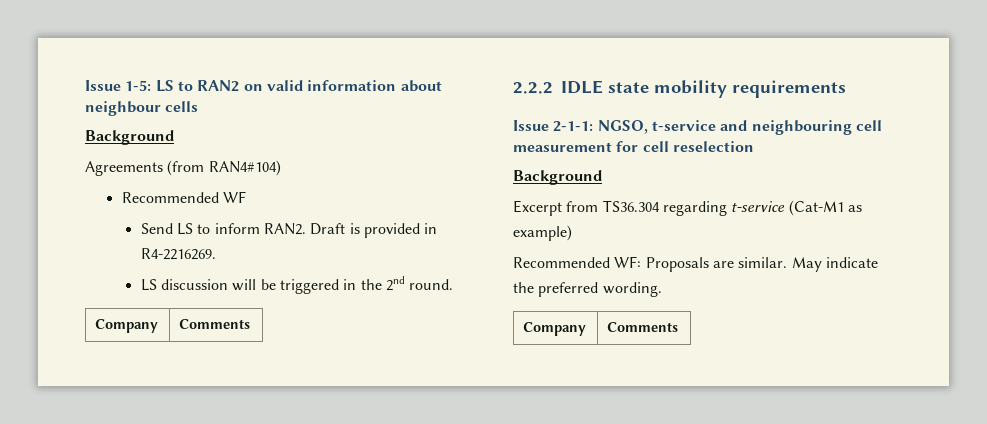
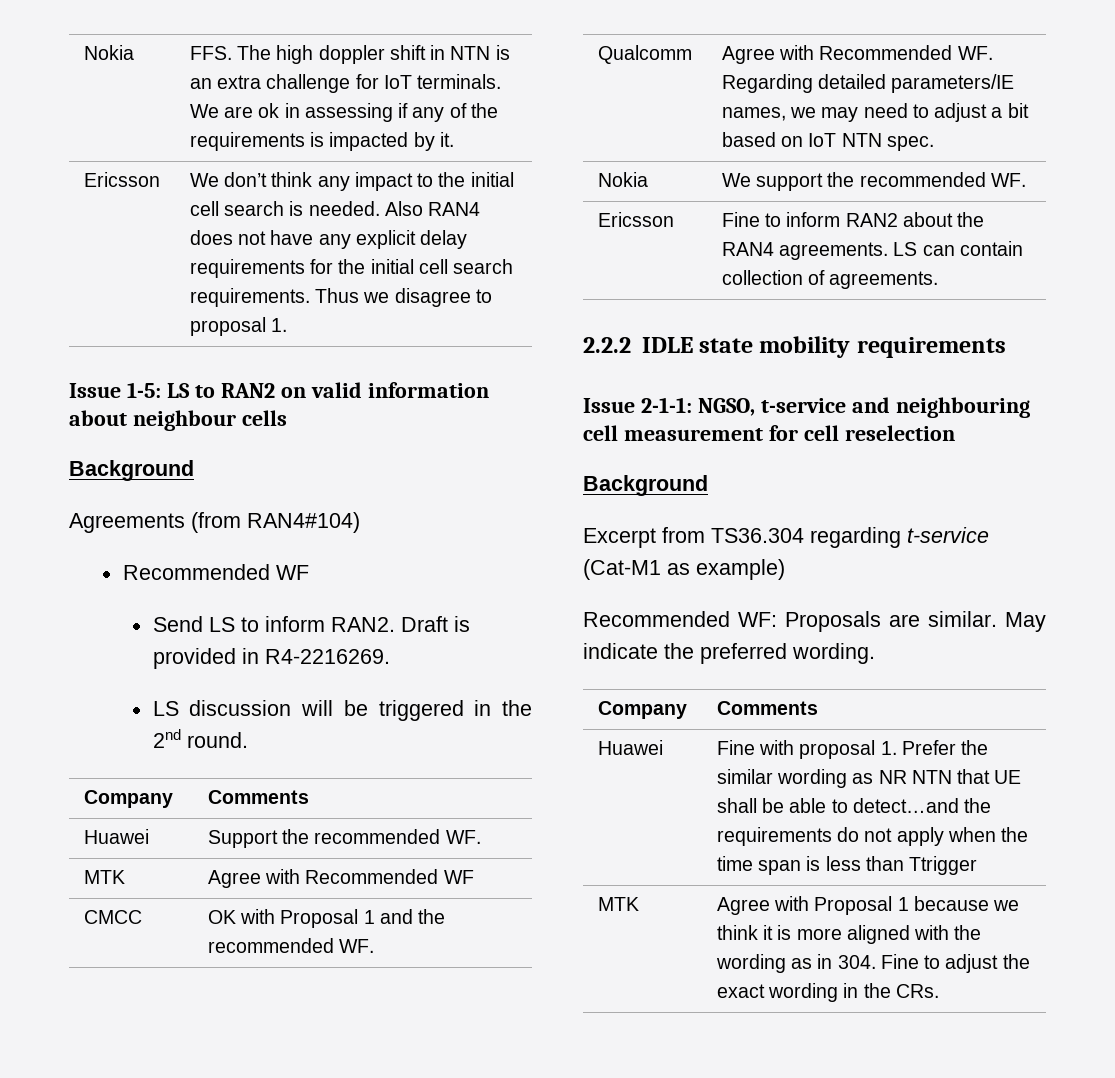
(85, 85) none -> [83,45,134,60] [189,45,510,64] [189,74,502,93] [189,103,498,122] [189,132,454,151] [83,172,160,187] [189,172,514,191] [189,201,481,216] [189,230,468,249] [189,259,514,278] [189,288,492,307] [189,317,288,336] Nokia | FFS. The high doppler shift in NTN is an extra challenge for IoT terminals. We are ok in assessing if any of the requirements is impacted by it. // Ericsson | We don’t think any impact to the initial cell search is needed. Also RAN4 does not have any explicit delay requirements for the initial cell search requirements. Thus we disagree to proposal 1. //
(251, 324) none -> [83,829,149,844] [207,829,481,848] [83,870,125,884] [207,869,474,888] [83,910,142,924] [207,909,446,928] [207,938,375,953] [597,45,692,64] [721,45,993,64] [721,74,1015,93] [721,103,1029,122] [721,132,934,151] [597,172,648,187] [721,172,1026,191] [597,212,674,227] [721,212,985,227] [721,241,1023,260] [721,270,939,289] // Huawei | Support the recommended WF. // MTK | Agree with Recommended WF // CMCC | OK with Proposal 1 and the recommended WF. // Qualcomm | Agree with Recommended WF. Regarding detailed parameters/IE names, we may need to adjust a bit based on IoT NTN spec. // Nokia | We support the recommended WF. // Ericsson | Fine to inform RAN2 about the RAN4 agreements. LS can contain collection of agreements.
(679, 327) none -> [597,740,663,755] [716,740,989,759] [716,769,1022,788] [716,798,992,813] [716,827,1029,846] [716,856,978,875] [597,897,639,911] [716,896,1020,915] [716,925,982,944] [715,954,1030,973] [716,983,939,1002] // Huawei | Fine with proposal 1. Prefer the similar wording as NR NTN that UE shall be able to detect…and the requirements do not apply when the time span is less than Ttrigger // MTK | Agree with Proposal 1 because we think it is more aligned with the wording as in 304. Fine to adjust the exact wording in the CRs.

